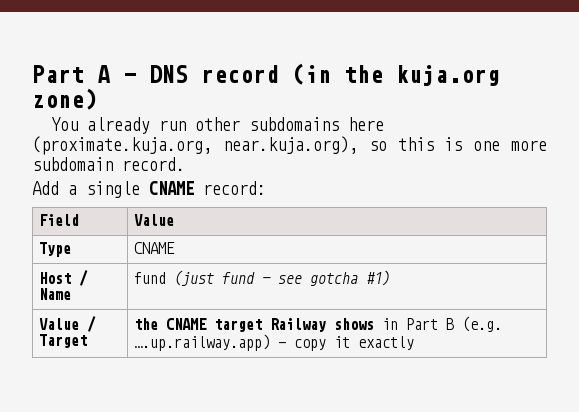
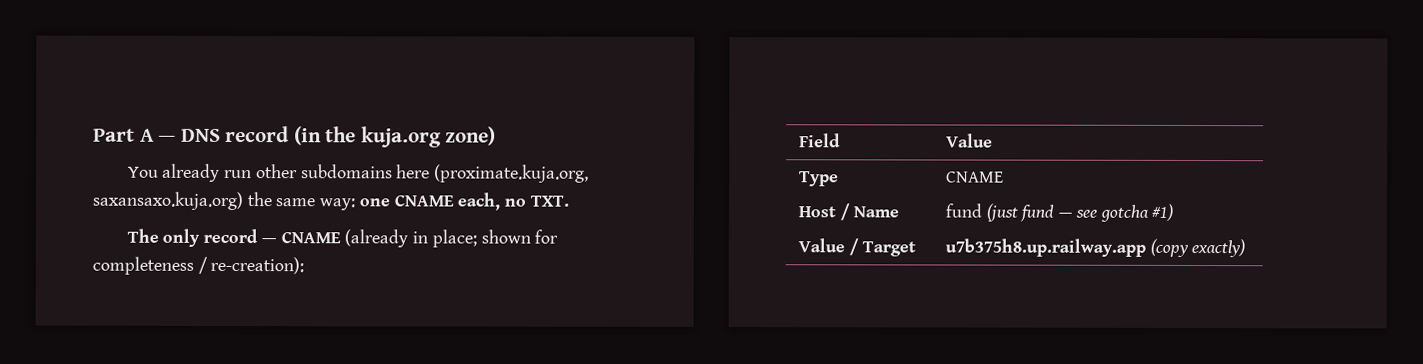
[222,136,547,154] [32,157,185,171] [32,181,266,198] near.kuja.org), so this is one more subdomain record. // Add a single CNAME record: -> [92,191,569,211] [126,228,559,248] [92,256,305,275] saxansaxo.kuja.org) the same way: one CNAME each, no TXT. // The only record — CNAME (already in place; shown for completeness / re-creation):
[134,316,503,332] [134,334,415,351] the CNAME target Railway shows in Part B (e.g. ….up.railway.app) — copy it exactly -> [944,238,1246,258] u7b375h8.up.railway.app (copy exactly)

